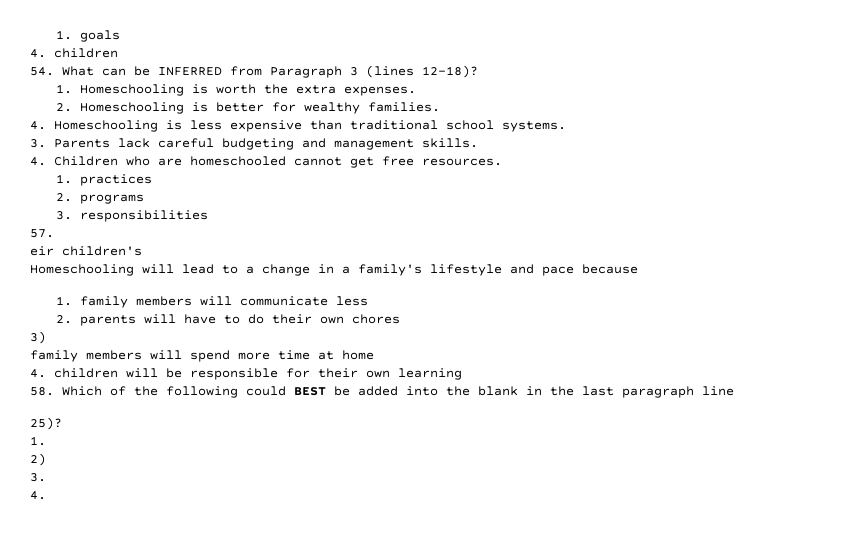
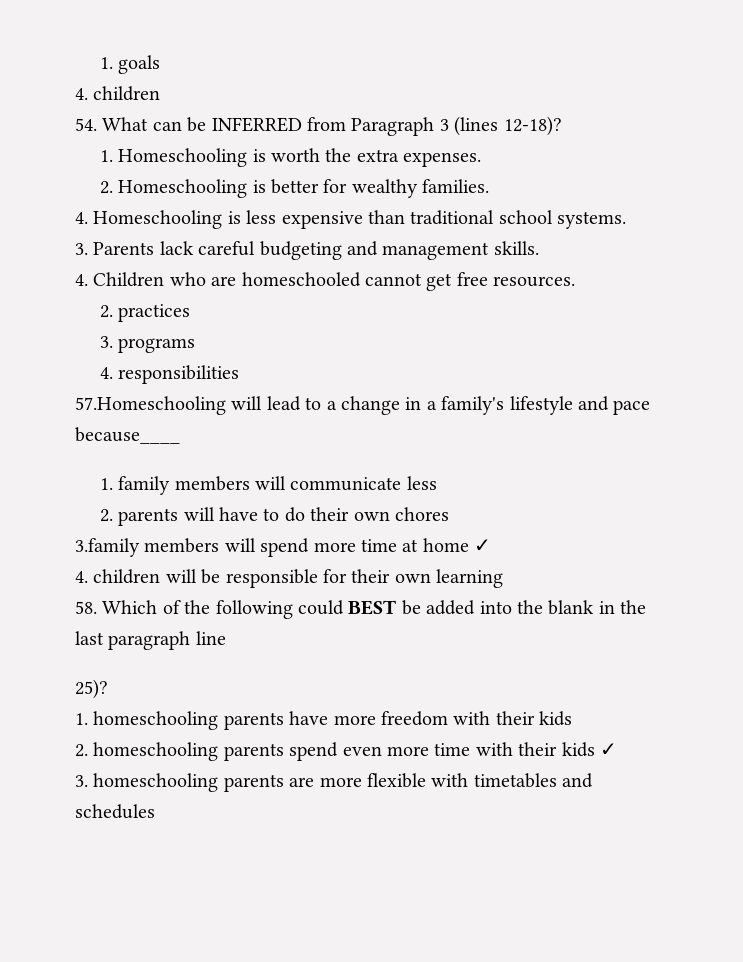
[55,174,72,184] 1. -> [99,305,113,318] 2.
[55,193,72,202] 2. -> [99,336,113,348] 3.
[55,211,72,220] 3. -> [99,367,113,379] 4.
[30,229,54,238] [30,246,142,256] [30,264,134,276] 57. // eir children's // Homeschooling -> [75,396,226,415] 57.Homeschooling
[582,264,638,274] because -> [75,427,180,444] because____
[30,331,46,344] [30,350,78,362] 3) // family -> [75,538,140,557] 3.family
(374, 355) none -> [474,539,492,552] ✓
[30,453,46,466] [30,473,46,482] [30,491,46,500] // 2) // 3. // 4. -> [93,711,573,730] [75,742,617,761] [75,773,594,792] [75,804,155,819] homeschooling parents have more freedom with their kids // 2. homeschooling parents spend even more time with their kids ✓ // 3. homeschooling parents are more flexible with timetables and schedules

